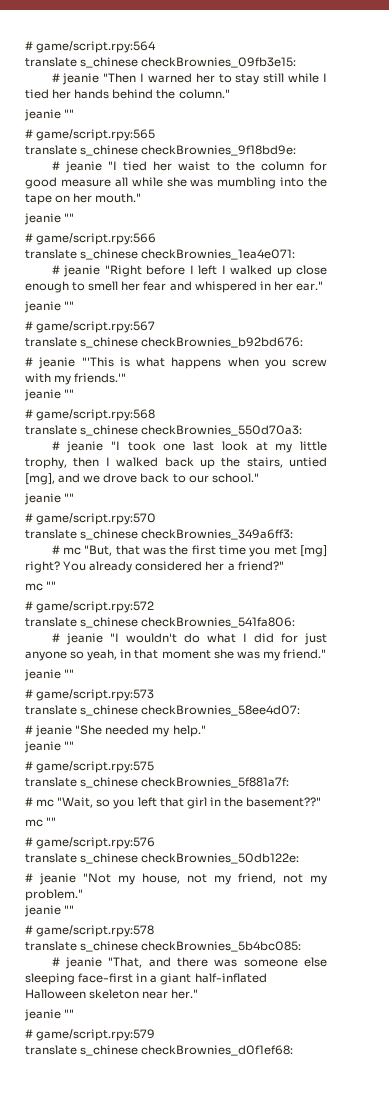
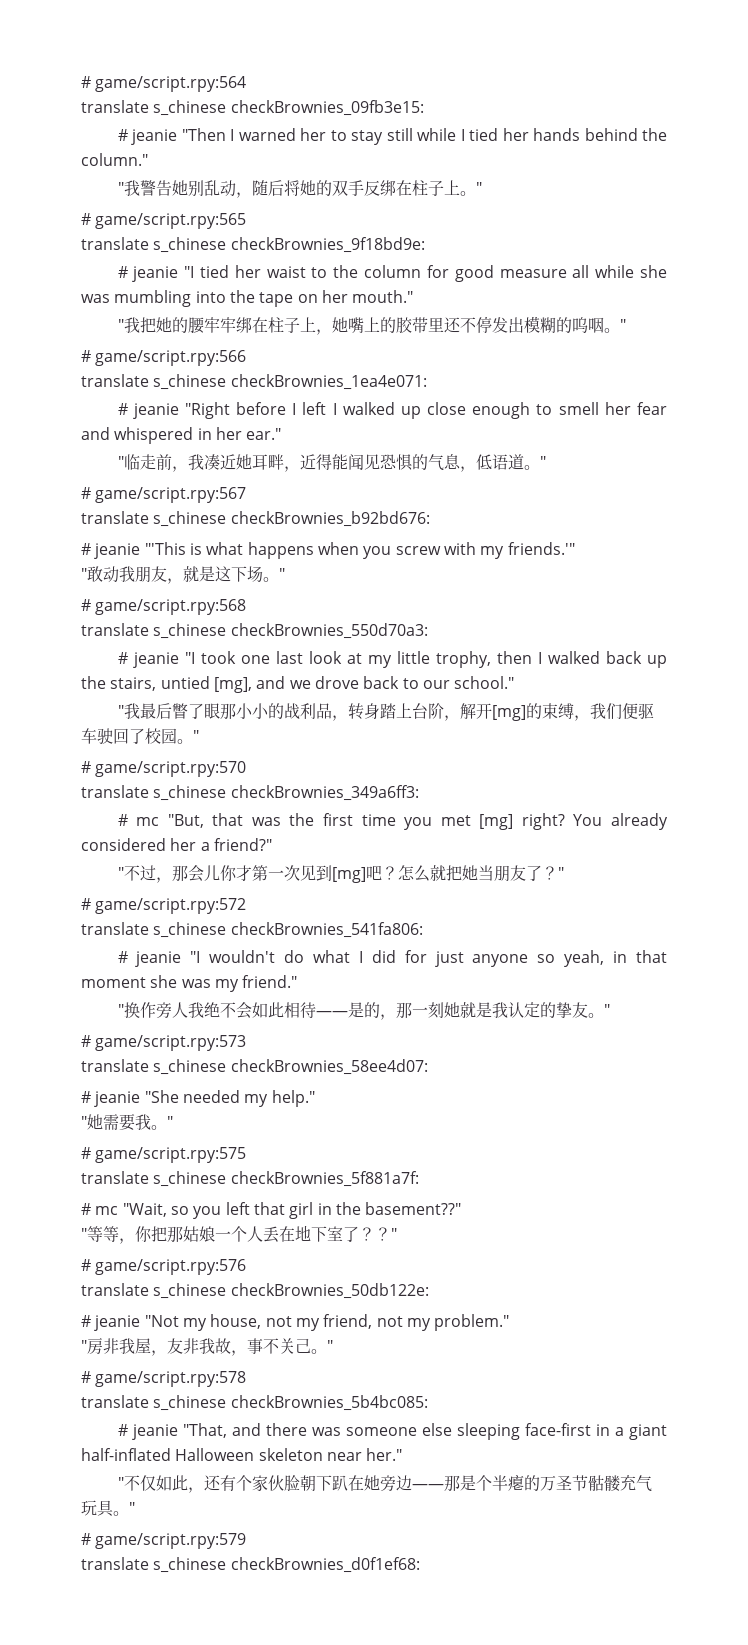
[24,109,75,121] jeanie "" -> [117,180,482,198] "我警告她别乱动，随后将她的双手反绑在柱子上。"
[24,213,75,225] jeanie "" -> [117,316,626,335] "我把她的腰牢牢绑在柱子上，她嘴上的胶带里还不停发出模糊的呜咽。"
[24,301,75,313] jeanie "" -> [117,454,546,472] "临走前，我凑近她耳畔，近得能闻见恐惧的气息，低语道。"
[24,389,75,401] jeanie "" -> [81,566,285,584] "敢动我朋友，就是这下场。"
[24,493,75,505] jeanie "" -> [117,703,654,721] [81,728,199,744] "我最后瞥了眼那小小的战利品，转身踏上台阶，解开[mg]的束缚，我们便驱车驶回了校园。"
[25,581,57,591] mc "" -> [117,865,564,883] "不过，那会儿你才第一次见到[mg]吧？怎么就把她当朋友了？"
[24,669,75,681] jeanie "" -> [117,1002,610,1020] "换作旁人我绝不会如此相待——是的，那一刻她就是我认定的挚友。"
[24,741,75,753] jeanie "" -> [81,1114,173,1131] "她需要我。"
[25,817,57,827] mc "" -> [81,1225,397,1244] "等等，你把那姑娘一个人丢在地下室了？？"
[24,905,75,917] jeanie "" -> [81,1338,333,1356] "房非我屋，友非我故，事不关己。"
[24,1009,75,1021] jeanie "" -> [117,1475,652,1493] [81,1500,135,1517] "不仅如此，还有个家伙脸朝下趴在她旁边——那是个半瘪的万圣节骷髅充气玩具。"

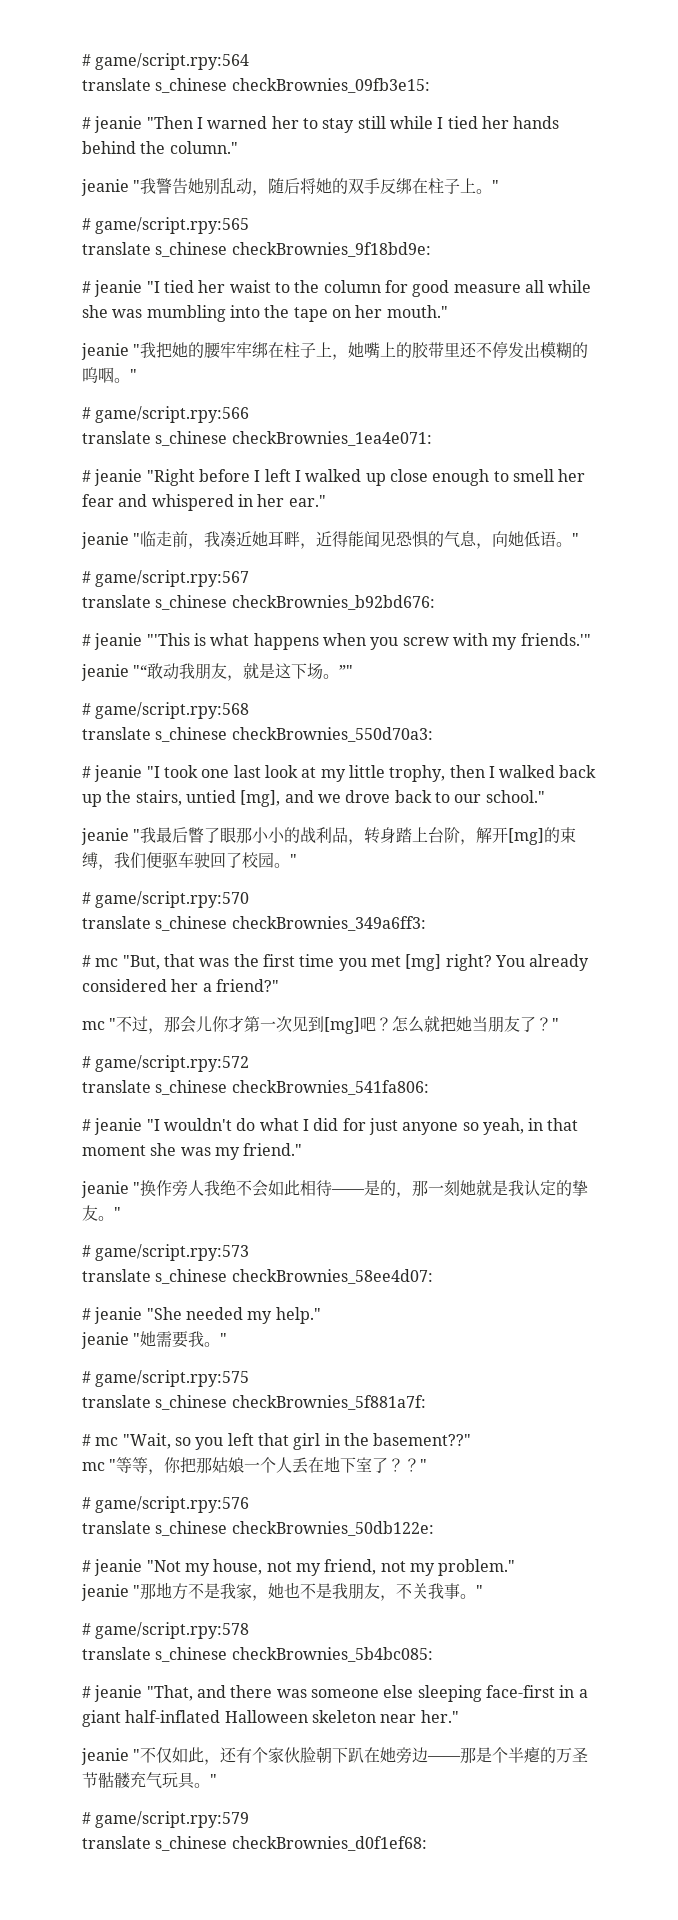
(148, 159) none -> [81,179,129,196] jeanie
(414, 296) none -> [81,343,129,360] jeanie
(282, 434) none -> [81,532,129,549] jeanie
[475,454,524,470] 低语道 -> [492,531,557,547] 向她低语
[81,568,87,580] " -> [81,664,148,681] jeanie "“
[279,568,285,580] " -> [339,665,354,677] ”"
(515, 682) none -> [81,828,129,845] jeanie
(272, 844) none -> [82,1021,105,1030] mc
(298, 981) none -> [81,1181,129,1198] jeanie
(315, 1098) none -> [81,1332,129,1349] jeanie
(462, 1208) none -> [82,1462,105,1471] mc
[81,1338,311,1356] "房非我屋，友非我故，事不关己 -> [81,1582,461,1601] jeanie "那地方不是我家，她也不是我朋友，不关我事
(403, 1454) none -> [81,1748,129,1765] jeanie

